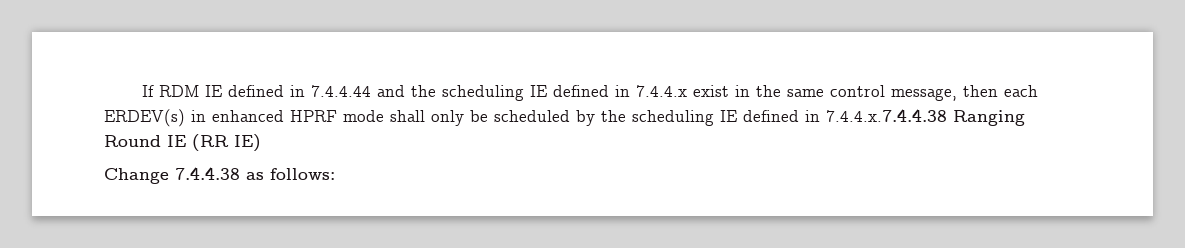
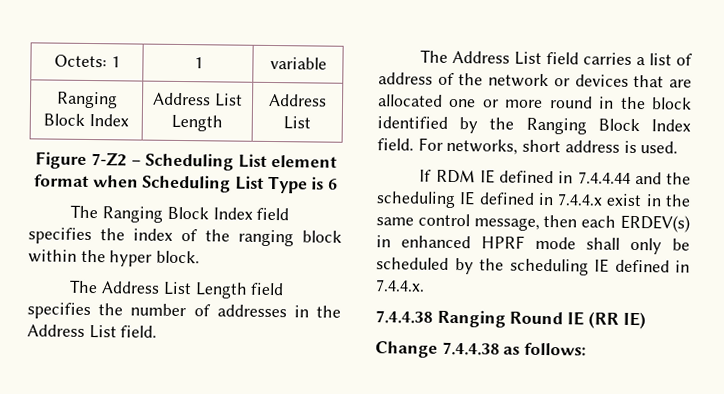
(142, 91) none -> [54,54,120,68] [193,57,203,69] [269,56,327,70] [55,91,118,109] [43,113,129,127] [153,92,243,107] [171,114,223,132] [268,93,327,107] [283,116,311,130] [35,151,337,171] [33,174,339,194] [70,204,290,223] [28,227,342,247] [28,249,201,267] [69,279,285,299] [27,302,341,320] [27,324,158,339] [420,49,693,66] [378,72,692,88] [377,94,692,110] [377,116,691,135] [377,137,679,155] Octets: 1 | 1 | variable // Ranging Block Index | Address List Length | Address List // Figure 7-Z2 – Scheduling List element format when Scheduling List Type is 6 // The Ranging Block Index field specifies the index of the ranging block within the hyper block. // The Address List Length field specifies the number of addresses in the Address List field. // The Address List field carries a list of address of the network or devices that are allocated one or more round in the block identified by the Ranging Block Index field. For networks, short address is used. //
[826,109,947,122] 7.4.4.x.7.4.4.38 -> [375,279,425,292] [375,310,433,324] 7.4.4.x. // 7.4.4.38

